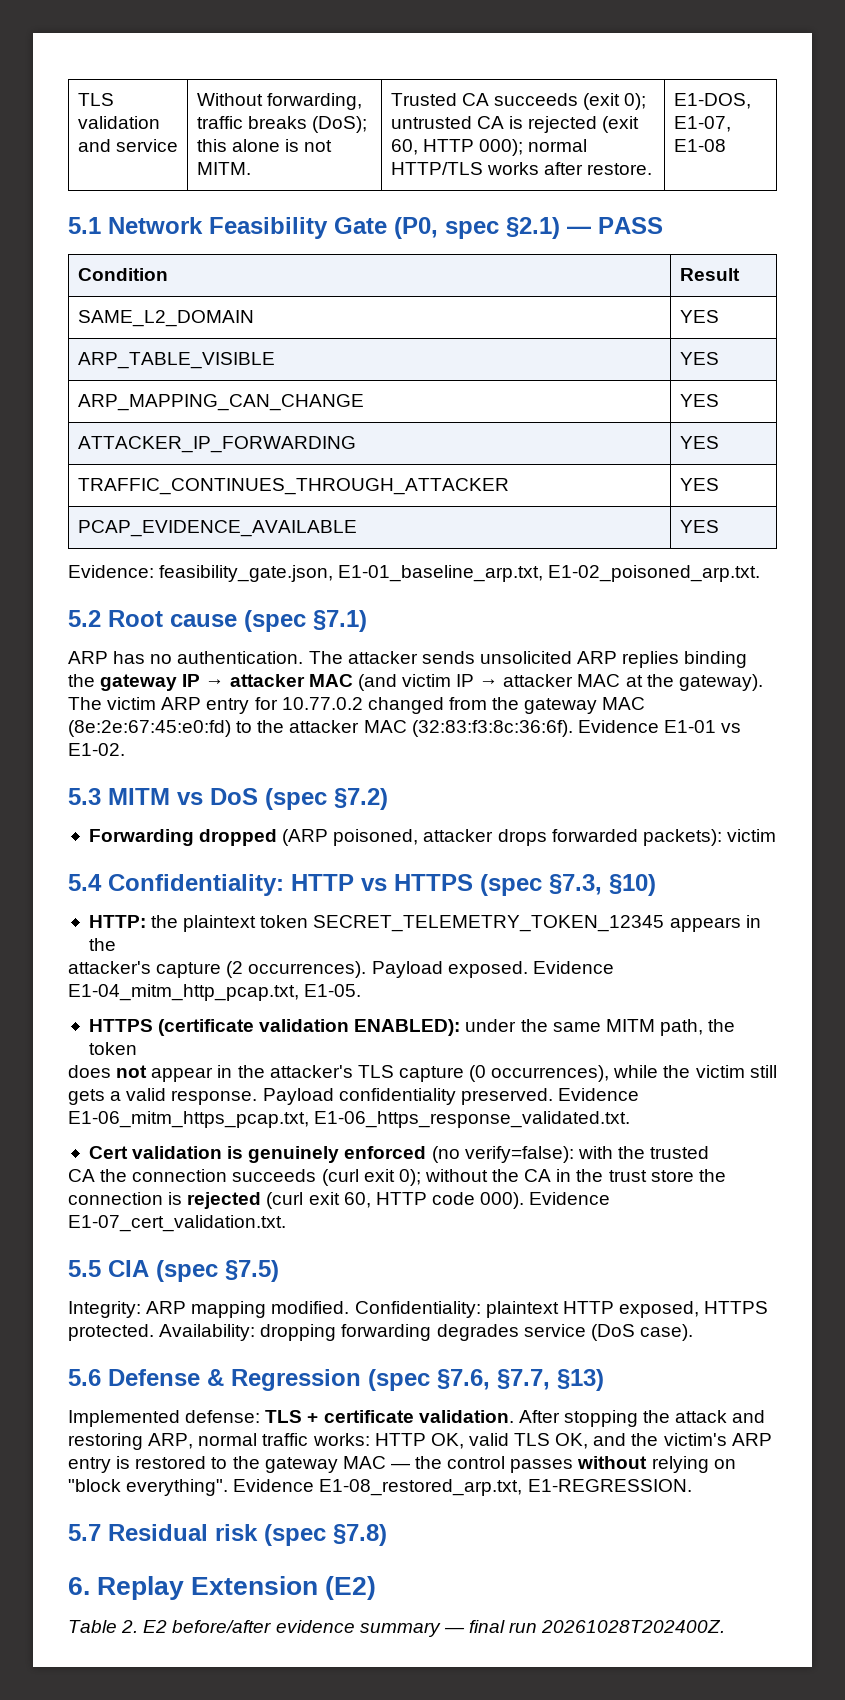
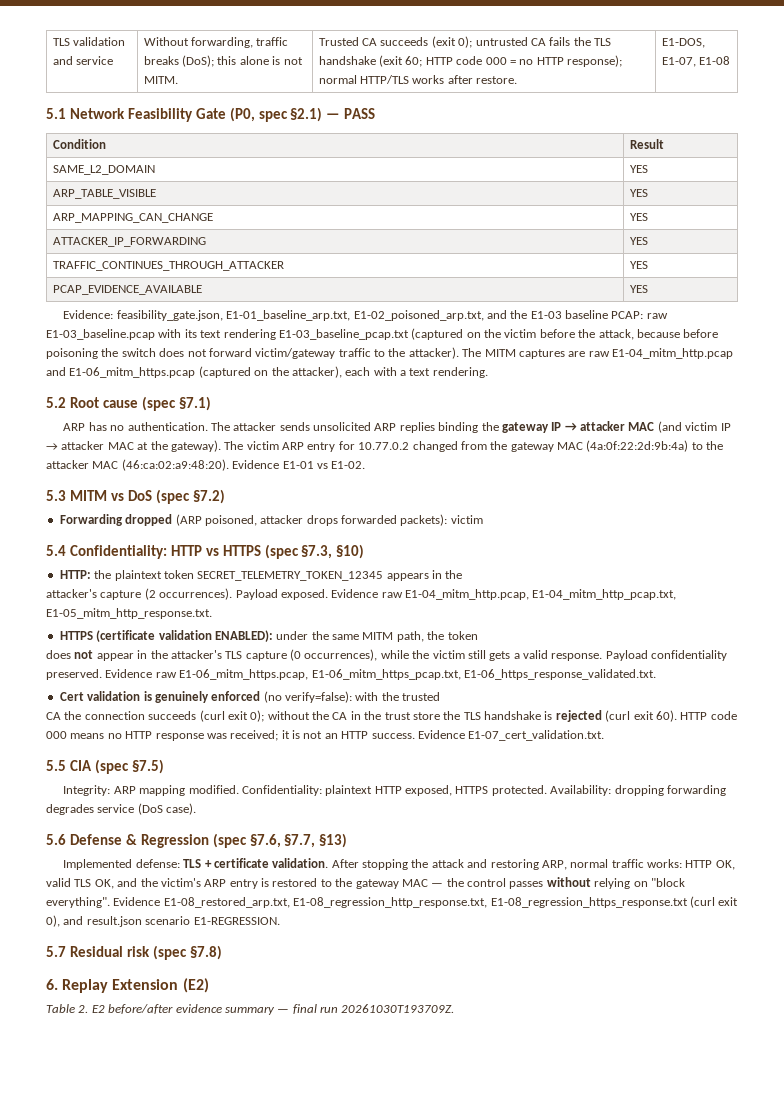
[508,116,640,133] [390,139,523,156] is rejected (exit 60, HTTP 000); -> [549,37,611,46] [318,55,622,67] fails the TLS handshake (exit 60; HTTP code 000 = no HTTP response);
[548,565,761,582] E1-02_poisoned_arp.txt. -> [353,310,668,321] [46,328,719,340] [46,347,733,359] [46,366,488,378] E1-02_poisoned_arp.txt, and the E1-03 baseline PCAP: raw E1-03_baseline.pcap with its text rendering E1-03_baseline_pcap.txt (captured on the victim before the attack, because before poisoning the switch does not forward victim/gateway traffic to the attacker). The MITM captures are raw E1-04_mitm_http.pcap and E1-06_mitm_https.pcap (captured on the attacker), each with a text rendering.
[68,720,231,737] (8e:2e:67:45:e0:fd) -> [586,440,689,452] (4a:0f:22:2d:9b:4a)
[411,720,573,737] (32:83:f3:8c:36:6f). -> [121,459,229,471] (46:ca:02:a9:48:20).
[68,984,362,1001] E1-04_mitm_http_pcap.txt, E1-05. -> [381,589,677,600] [46,608,212,619] raw E1-04_mitm_http.pcap, E1-04_mitm_http_pcap.txt, E1-05_mitm_http_response.txt.
(639, 1094) none -> [155,669,309,680] raw E1-06_mitm_https.pcap,
[68,1192,163,1205] connection -> [463,711,541,720] TLS handshake
[343,1192,525,1209] 60, HTTP code 000). -> [655,710,737,722] [46,730,415,741] 60). HTTP code 000 means no HTTP response was received; it is not an HTTP success.
(523, 1487) none -> [293,896,739,908] [46,915,191,927] E1-08_regression_http_response.txt, E1-08_regression_https_response.txt (curl exit 0), and result.json scenario
[541,1620,726,1633] 20261028T202400Z. -> [341,1004,455,1013] 20261030T193709Z.

